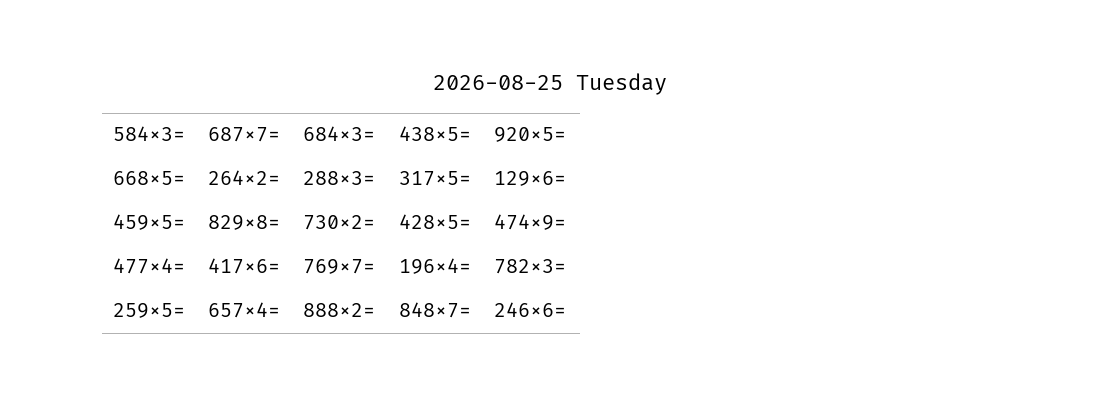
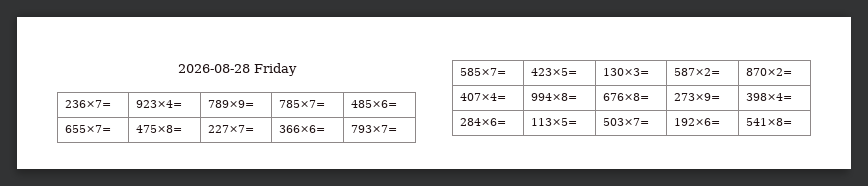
[433,73,667,95] [113,126,186,141] [208,127,281,142] [303,126,376,141] [399,126,472,141] [494,127,567,142] [113,171,186,185] [208,170,281,185] [303,171,376,185] [399,171,472,186] [494,171,567,186] [113,214,186,230] [208,215,281,230] [303,215,376,230] [399,214,472,229] [494,214,567,230] [113,258,186,274] [208,258,281,274] [303,259,376,274] [399,258,472,274] [494,259,567,274] [113,303,186,318] [208,302,281,318] [303,303,376,317] [399,302,472,318] [494,302,567,317] 2026-08-25 Tuesday // 584×3= | 687×7= | 684×3= | 438×5= | 920×5= // 668×5= | 264×2= | 288×3= | 317×5= | 129×6= // 459×5= | 829×8= | 730×2= | 428×5= | 474×9= // 477×4= | 417×6= | 769×7= | 196×4= | 782×3= // 259×5= | 657×4= | 888×2= | 848×7= | 246×6= -> [177,63,297,76] [64,100,111,108] [135,100,182,108] [207,100,254,108] [278,100,325,108] [350,100,397,108] [64,125,111,133] [135,125,182,133] [207,125,254,133] [278,125,325,133] [350,125,397,133] [459,68,506,76] [530,68,577,76] [602,68,649,76] [673,68,720,76] [745,68,792,76] [459,93,506,101] [530,93,577,101] [602,93,649,101] [673,93,720,101] [745,93,792,101] [459,118,506,126] [530,118,577,126] [602,118,649,126] [673,118,720,126] [745,118,792,126] 2026-08-28 Friday // 236×7= | 923×4= | 789×9= | 785×7= | 485×6= // 655×7= | 475×8= | 227×7= | 366×6= | 793×7= // 585×7= | 423×5= | 130×3= | 587×2= | 870×2= // 407×4= | 994×8= | 676×8= | 273×9= | 398×4= // 284×6= | 113×5= | 503×7= | 192×6= | 541×8=

